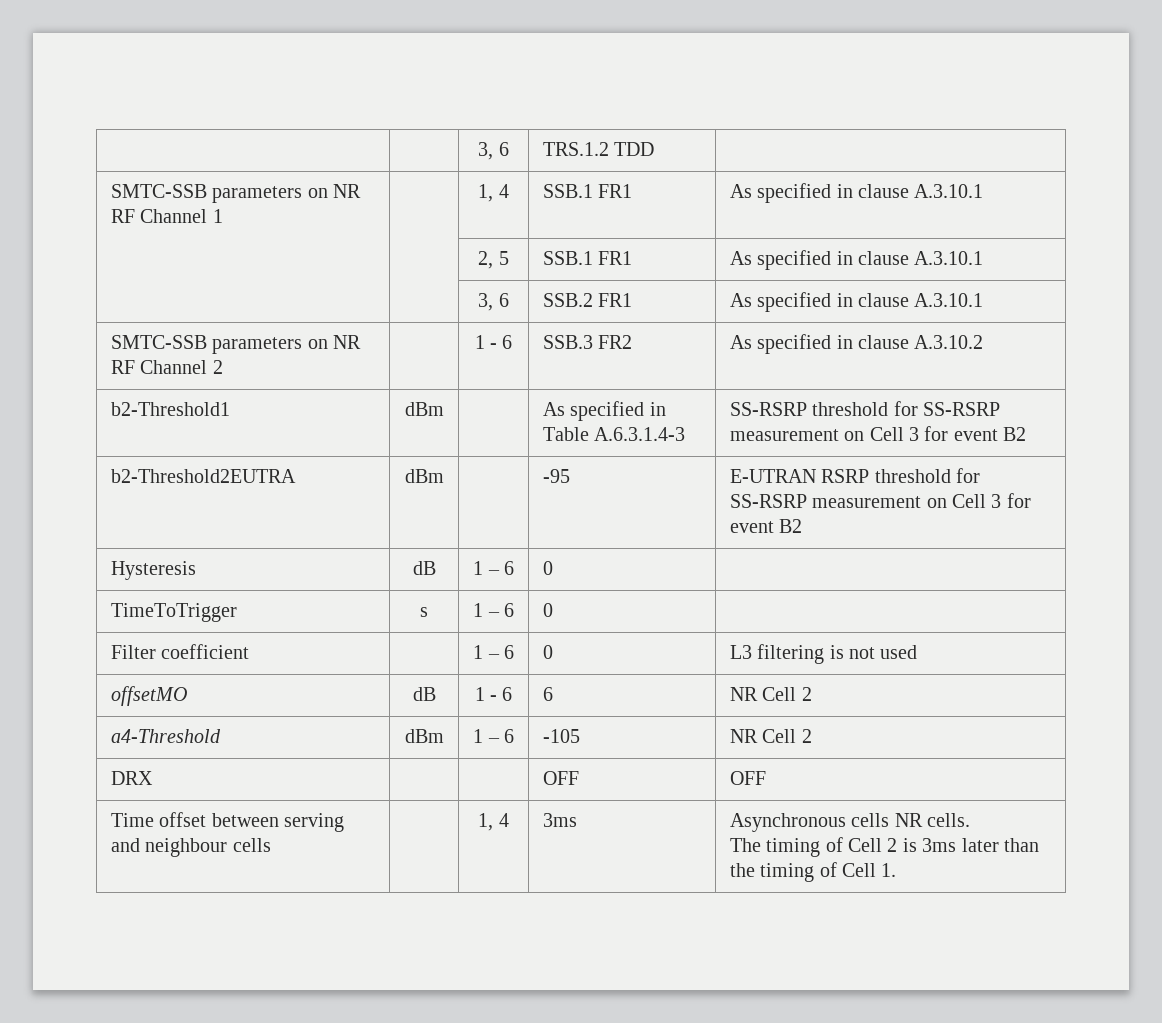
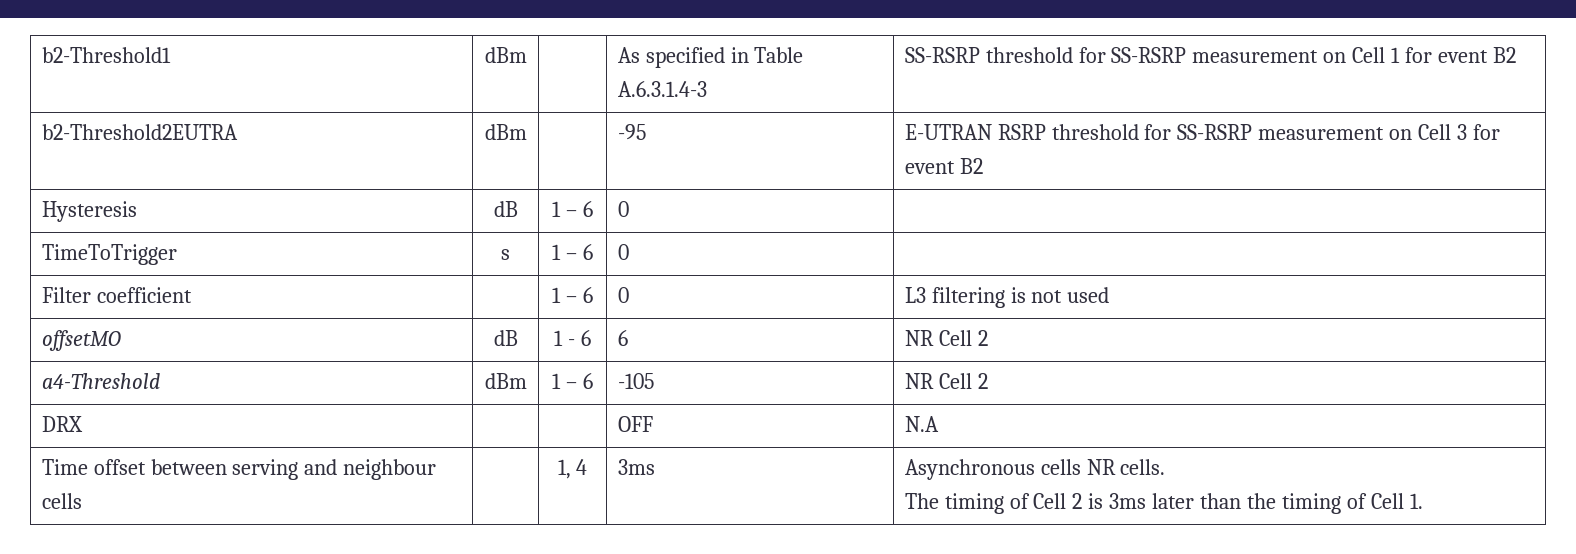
[478,142,509,160] [542,142,655,156] [110,184,361,203] [110,209,223,223] [478,184,509,202] [542,184,633,198] [729,183,984,203] [478,251,509,269] [542,251,633,265] [729,250,984,270] [478,293,509,311] [542,293,633,307] [729,292,984,312] [110,335,361,354] [110,360,223,374] [474,335,513,349] [542,335,633,349] [729,334,984,354] | | 3, 6 | TRS.1.2 TDD | // SMTC-SSB parameters on NR RF Channel 1 | | 1, 4 | SSB.1 FR1 | As specified in clause A.3.10.1 // | | 2, 5 | SSB.1 FR1 | As specified in clause A.3.10.1 // | | 3, 6 | SSB.2 FR1 | As specified in clause A.3.10.1 // SMTC-SSB parameters on NR RF Channel 2 | | 1 - 6 | SSB.3 FR2 | As specified in clause A.3.10.2 // -> (41, 55) none
[908,427,919,441] 3 -> [1391,47,1401,63] 1
[729,771,766,785] OFF -> [904,416,939,432] N.A

